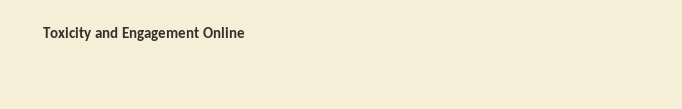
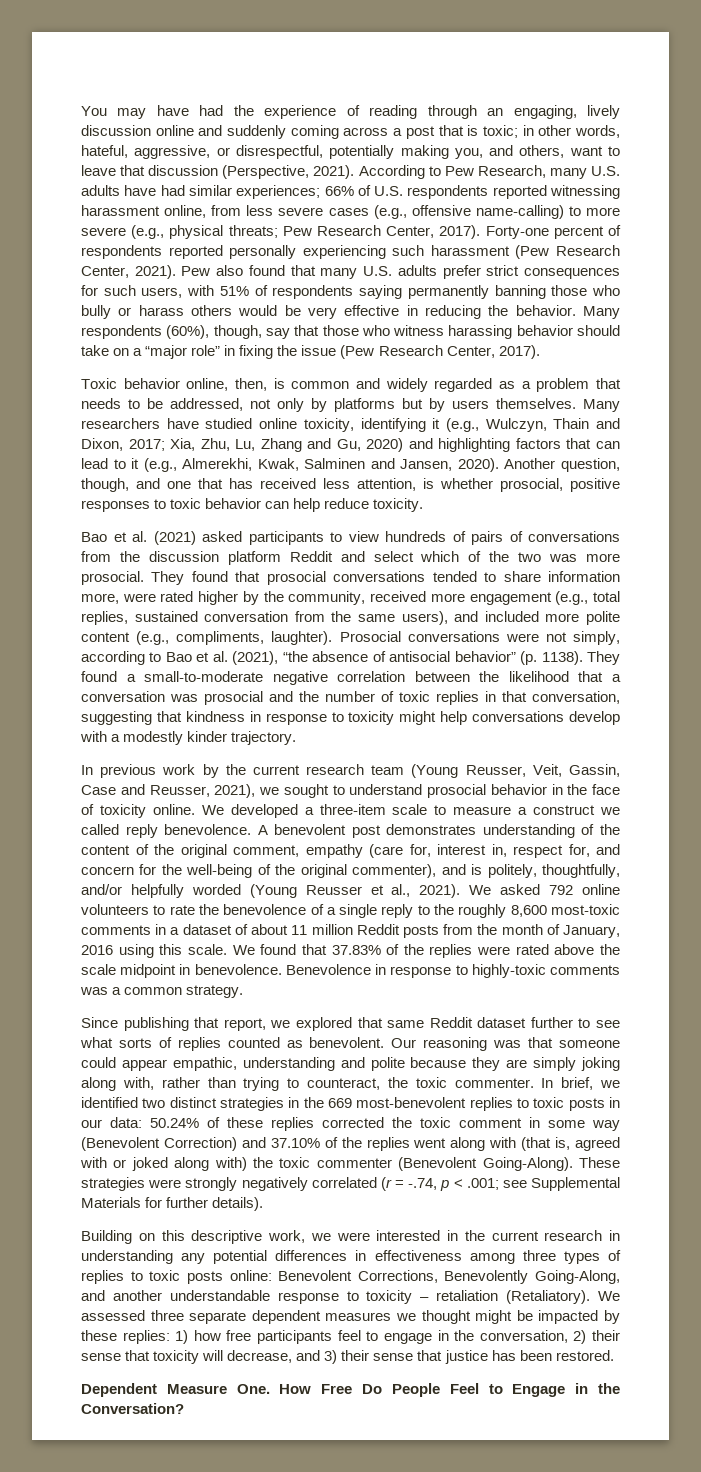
[43,27,245,41] Toxicity and Engagement Online -> [81,105,620,119] [81,125,620,139] [81,145,620,159] [81,165,621,179] [81,185,620,199] [81,205,621,219] [81,225,621,239] [81,245,620,259] [81,265,621,279] [81,285,621,299] [81,305,620,319] [81,325,621,339] [81,345,540,359] [81,378,622,392] [81,398,620,412] [81,418,620,432] [81,438,621,452] [81,458,621,472] [81,478,620,492] [81,498,424,512] [81,531,620,545] [81,551,621,565] [81,571,621,585] [81,591,621,605] [81,611,621,625] [81,631,620,645] [81,651,620,665] [81,671,621,685] [81,691,620,705] [81,711,620,725] [80,731,297,745] [81,764,620,778] [81,784,620,798] [81,804,621,818] [81,824,620,838] [81,844,620,858] [81,864,620,878] [81,884,621,898] [81,904,621,918] [81,924,621,938] [81,944,621,958] [81,964,620,978] [80,985,244,998] [81,1017,620,1031] [80,1037,621,1051] [81,1057,620,1071] [81,1077,620,1091] [81,1097,620,1111] [81,1117,620,1131] [81,1137,621,1151] [80,1157,620,1171] [81,1177,621,1191] [81,1197,264,1211] [81,1230,620,1244] [81,1250,621,1264] [81,1270,620,1284] [81,1290,621,1304] [81,1310,621,1324] [81,1330,621,1344] [81,1350,614,1364] [81,1383,620,1397] [81,1403,184,1414] You may have had the experience of reading through an engaging, lively discussion online and suddenly coming across a post that is toxic; in other words, hateful, aggressive, or disrespectful, potentially making you, and others, want to leave that discussion (Perspective, 2021). According to Pew Research, many U.S. adults have had similar experiences; 66% of U.S. respondents reported witnessing harassment online, from less severe cases (e.g., offensive name-calling) to more severe (e.g., physical threats; Pew Research Center, 2017). Forty-one percent of respondents reported personally experiencing such harassment (Pew Research Center, 2021). Pew also found that many U.S. adults prefer strict consequences for such users, with 51% of respondents saying permanently banning those who bully or harass others would be very effective in reducing the behavior. Many respondents (60%), though, say that those who witness harassing behavior should take on a “major role” in fixing the issue (Pew Research Center, 2017). // Toxic behavior online, then, is common and widely regarded as a problem that needs to be addressed, not only by platforms but by users themselves. Many researchers have studied online toxicity, identifying it (e.g., Wulczyn, Thain and Dixon, 2017; Xia, Zhu, Lu, Zhang and Gu, 2020) and highlighting factors that can lead to it (e.g., Almerekhi, Kwak, Salminen and Jansen, 2020). Another question, though, and one that has received less attention, is whether prosocial, positive responses to toxic behavior can help reduce toxicity. // Bao et al. (2021) asked participants to view hundreds of pairs of conversations from the discussion platform Reddit and select which of the two was more prosocial. They found that prosocial conversations tended to share information more, were rated higher by the community, received more engagement (e.g., total replies, sustained conversation from the same users), and included more polite content (e.g., compliments, laughter). Prosocial conversations were not simply, according to Bao et al. (2021), “the absence of antisocial behavior” (p. 1138). They found a small-to-moderate negative correlation between the likelihood that a conversation was prosocial and the number of toxic replies in that conversation, suggesting that kindness in response to toxicity might help conversations develop with a modestly kinder trajectory. // In previous work by the current research team (Young Reusser, Veit, Gassin, Case and Reusser, 2021), we sought to understand prosocial behavior in the face of toxicity online. We developed a three-item scale to measure a construct we called reply benevolence. A benevolent post demonstrates understanding of the content of the original comment, empathy (care for, interest in, respect for, and concern for the well-being of the original commenter), and is politely, thoughtfully, and/or helpfully worded (Young Reusser et al., 2021). We asked 792 online volunteers to rate the benevolence of a single reply to the roughly 8,600 most-toxic comments in a dataset of about 11 million Reddit posts from the month of January, 2016 using this scale. We found that 37.83% of the replies were rated above the scale midpoint in benevolence. Benevolence in response to highly-toxic comments was a common strategy. // Since publishing that report, we explored that same Reddit dataset further to see what sorts of replies counted as benevolent. Our reasoning was that someone could appear empathic, understanding and polite because they are simply joking along with, rather than trying to counteract, the toxic commenter. In brief, we identified two distinct strategies in the 669 most-benevolent replies to toxic posts in our data: 50.24% of these replies corrected the toxic comment in some way (Benevolent Correction) and 37.10% of the replies went along with (that is, agreed with or joked along with) the toxic commenter (Benevolent Going-Along). These strategies were strongly negatively correlated (r = -.74, p < .001; see Supplemental Materials for further details). // Building on this descriptive work, we were interested in the current research in understanding any potential differences in effectiveness among three types of replies to toxic posts online: Benevolent Corrections, Benevolently Going-Along, and another understandable response to toxicity – retaliation (Retaliatory). We assessed three separate dependent measures we thought might be impacted by these replies: 1) how free participants feel to engage in the conversation, 2) their sense that toxicity will decrease, and 3) their sense that justice has been restored. // Dependent Measure One. How Free Do People Feel to Engage in the Conversation?

